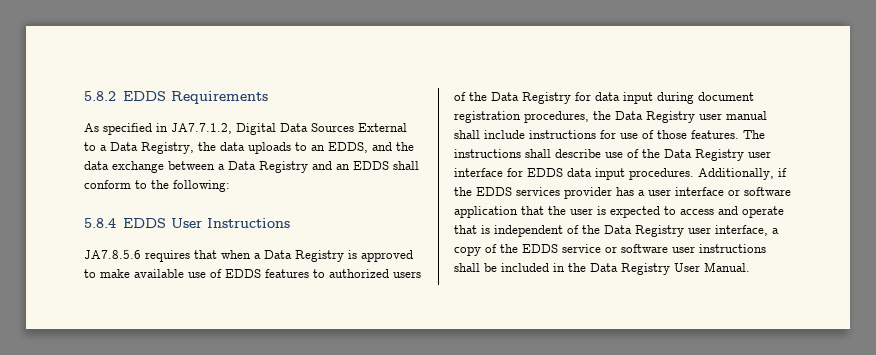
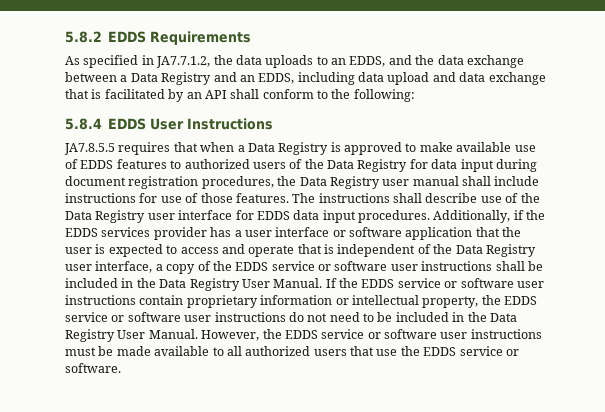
[236,123,407,135] [84,142,194,154] Digital Data Sources External to a Data Registry, -> (211, 62) none
[353,161,389,170] EDDS -> [258,72,546,85] [65,89,227,102] EDDS, including data upload and data exchange that is facilitated by an API
[84,250,141,259] JA7.8.5.6 -> [64,143,115,155] JA7.8.5.5
(750, 267) none -> [325,278,544,288] [65,295,537,308] [65,312,517,322] [65,329,542,342] [65,346,519,356] [65,363,121,373] If the EDDS service or software user instructions contain proprietary information or intellectual property, the EDDS service or software user instructions do not need to be included in the Data Registry User Manual. However, the EDDS service or software user instructions must be made available to all authorized users that use the EDDS service or software.

